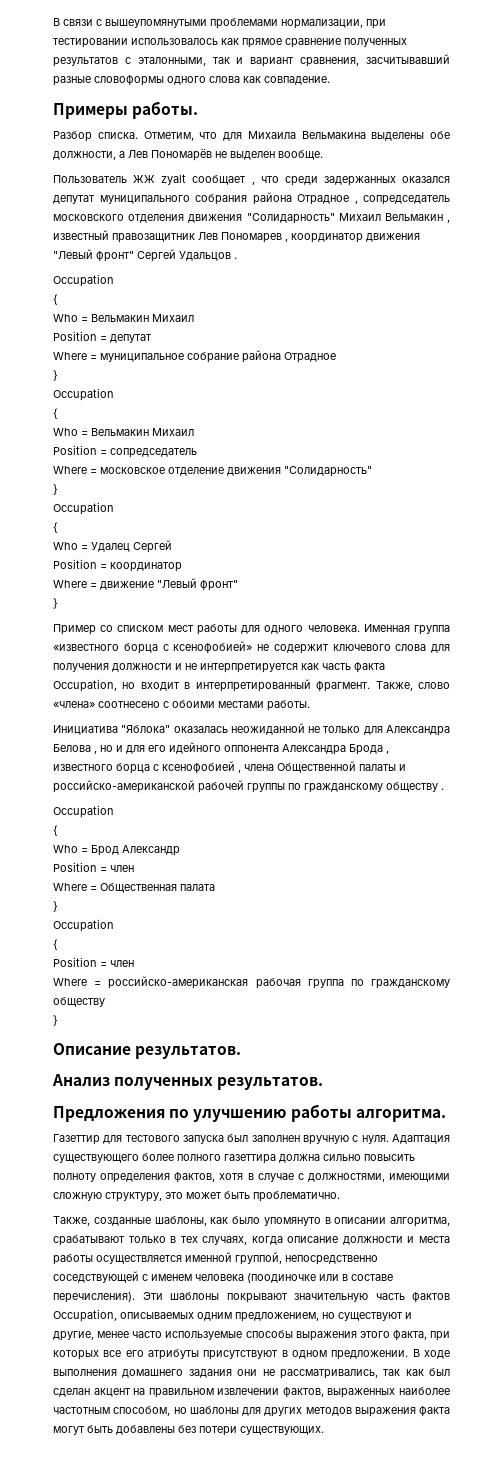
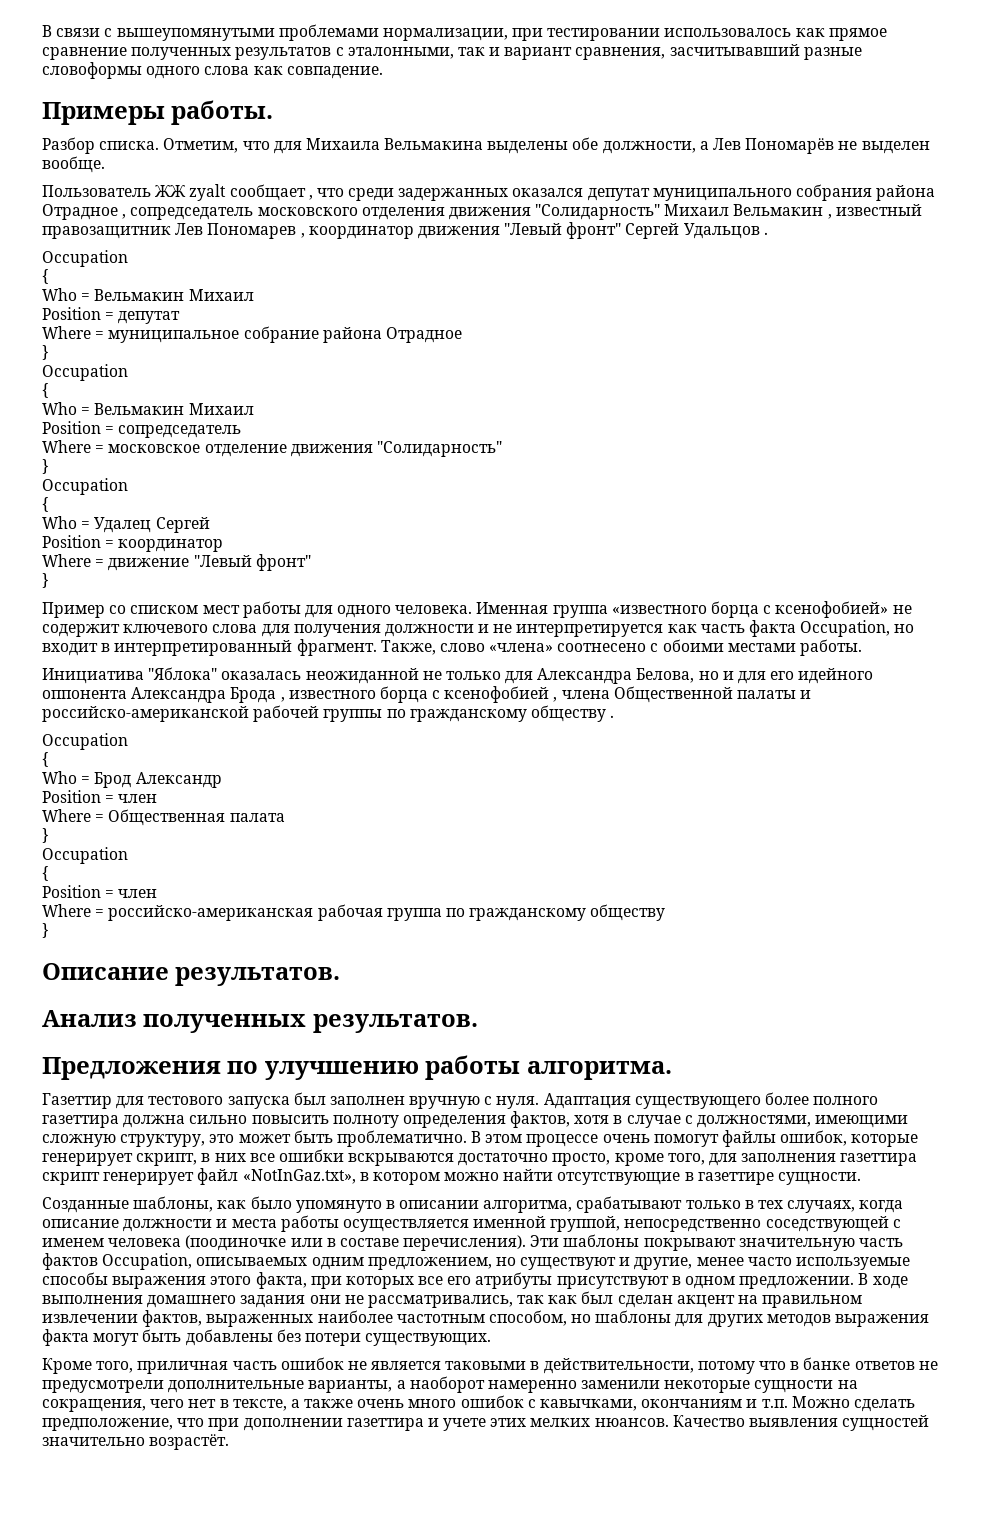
[53,744,97,754] Белова , -> [636,668,695,683] Белова,
[53,1216,151,1226] // Также, созданные -> [471,1130,919,1147] [42,1149,918,1166] [42,1168,862,1185] [42,1197,129,1213] В этом процессе очень помогут файлы ошибок, которые генерирует скрипт, в них все ошибки вскрываются достаточно просто, кроме того, для заполнения газеттира скрипт генерирует файл «NotInGaz.txt», в котором можно найти отсутствующие в газеттире сущности. // Созданные
(324, 1430) none -> [42,1357,938,1374] [42,1376,858,1393] [42,1395,915,1412] [42,1415,930,1431] [42,1434,230,1450] // Кроме того, приличная часть ошибок не является таковыми в действительности, потому что в банке ответов не предусмотрели дополнительные варианты, а наоборот намеренно заменили некоторые сущности на сокращения, чего нет в тексте, а также очень много ошибок с кавычками, окончаниям и т.п. Можно сделать предположение, что при дополнении газеттира и учете этих мелких нюансов. Качество выявления сущностей значительно возрастёт.

